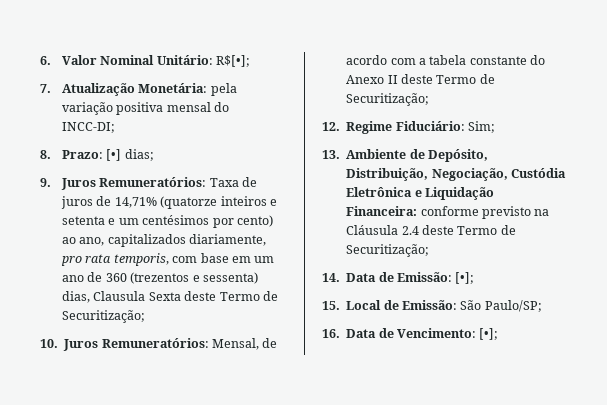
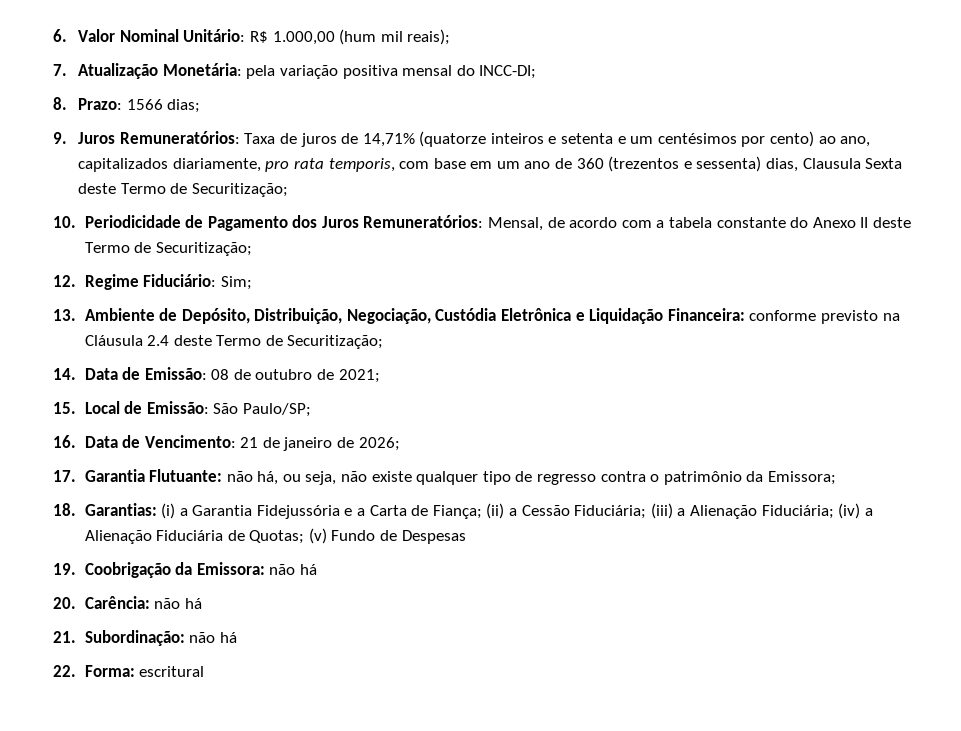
[216,55,251,67] R$[•]; -> [249,29,451,45] R$ 1.000,00 (hum mil reais);
[106,149,122,161] [•] -> [126,99,163,110] 1566
(58, 343) none -> [84,215,318,231] Periodicidade de Pagamento dos
[455,272,475,284] [•]; -> [211,369,380,383] 08 de outubro de 2021;
[479,328,499,340] [•]; -> [240,437,400,451] [53,469,836,485] [53,503,873,519] [84,528,466,544] [53,562,317,578] [53,596,202,609] [53,630,237,646] [53,665,205,677] 21 de janeiro de 2026; // 17. Garantia Flutuante: não há, ou seja, não existe qualquer tipo de regresso contra o patrimônio da Emissora; // 18. Garantias: (i) a Garantia Fidejussória e a Carta de Fiança; (ii) a Cessão Fiduciária; (iii) a Alienação Fiduciária; (iv) a Alienação Fiduciária de Quotas; (v) Fundo de Despesas // 19. Coobrigação da Emissora: não há // 20. Carência: não há // 21. Subordinação: não há // 22. Forma: escritural

